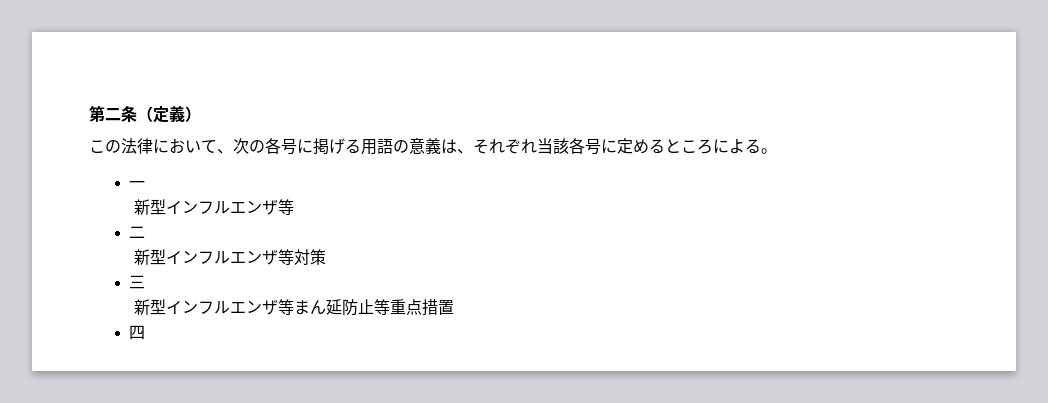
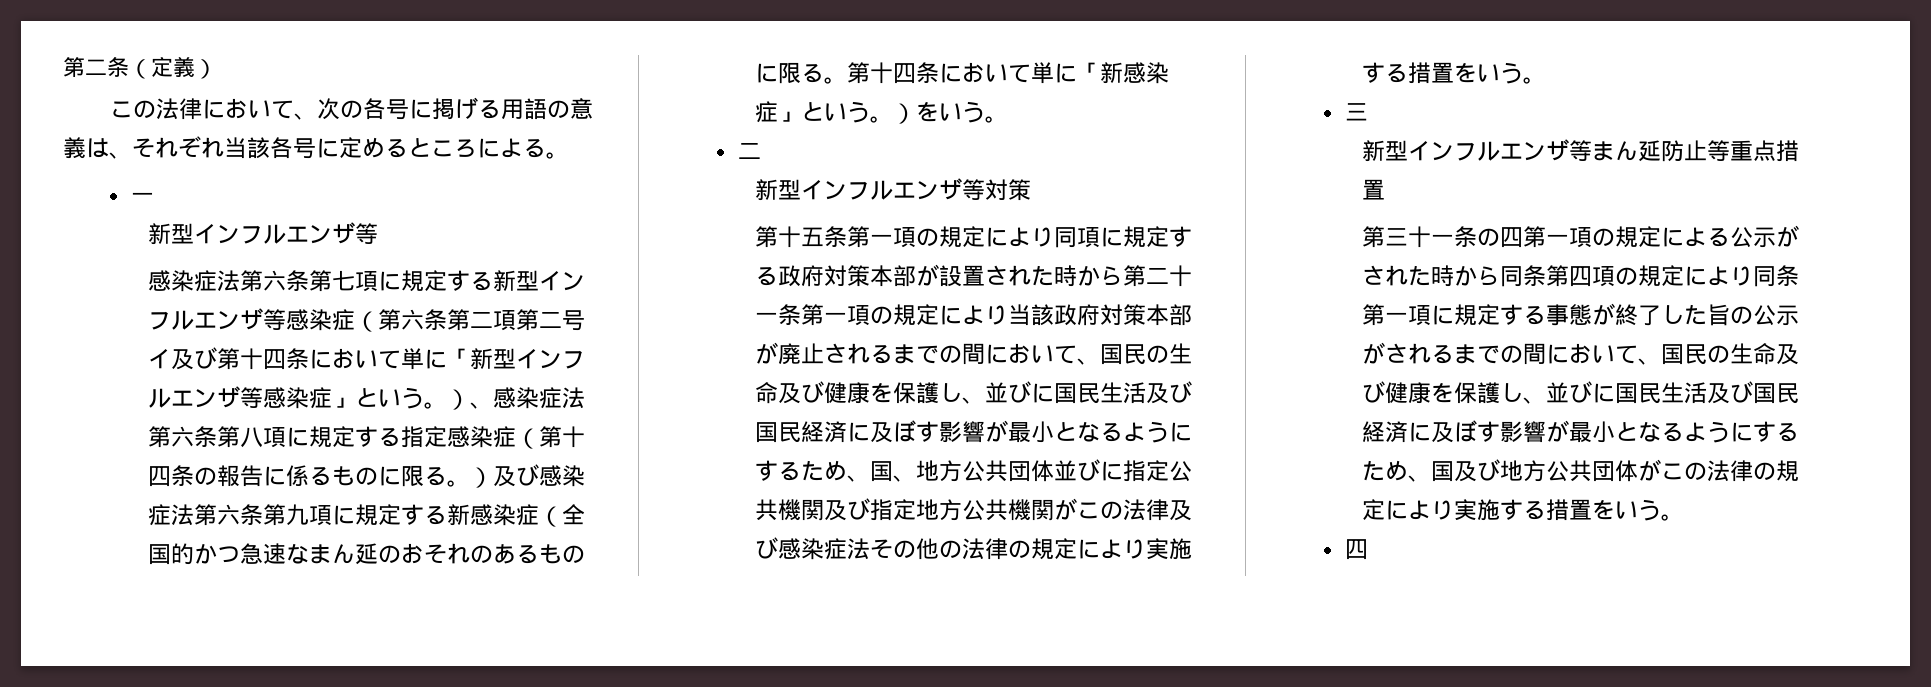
(295, 207) none -> [148,270,586,292] [148,308,586,332] [148,347,586,370] [148,386,586,410] [148,426,586,449] [148,464,586,488] [148,504,586,527] [148,543,586,565] [755,62,1170,84] [755,101,1009,124] // 感染症法第六条第七項に規定する新型インフルエンザ等感染症（第六条第二項第二号イ及び第十四条において単に「新型インフルエンザ等感染症」という。）、感染症法第六条第八項に規定する指定感染症（第十四条の報告に係るものに限る。）及び感染症法第六条第九項に規定する新感染症（全国的かつ急速なまん延のおそれのあるものに限る。第十四条において単に「新感染症」という。）をいう。
(327, 257) none -> [755,226,1193,248] [755,264,1193,287] [755,304,1193,326] [755,342,1193,365] [755,381,1193,404] [755,420,1193,443] [755,459,1193,482] [755,498,1193,521] [755,537,1193,560] [1362,62,1547,84] // 第十五条第一項の規定により同項に規定する政府対策本部が設置された時から第二十一条第一項の規定により当該政府対策本部が廃止されるまでの間において、国民の生命及び健康を保護し、並びに国民生活及び国民経済に及ぼす影響が最小となるようにするため、国、地方公共団体並びに指定公共機関及び指定地方公共機関がこの法律及び感染症法その他の法律の規定により実施する措置をいう。
(455, 307) none -> [1362,225,1800,248] [1362,265,1800,287] [1362,303,1800,326] [1362,342,1800,365] [1362,381,1800,404] [1362,420,1800,443] [1362,459,1800,482] [1362,499,1685,521] // 第三十一条の四第一項の規定による公示がされた時から同条第四項の規定により同条第一項に規定する事態が終了した旨の公示がされるまでの間において、国民の生命及び健康を保護し、並びに国民生活及び国民経済に及ぼす影響が最小となるようにするため、国及び地方公共団体がこの法律の規定により実施する措置をいう。

